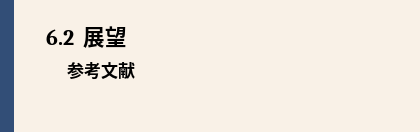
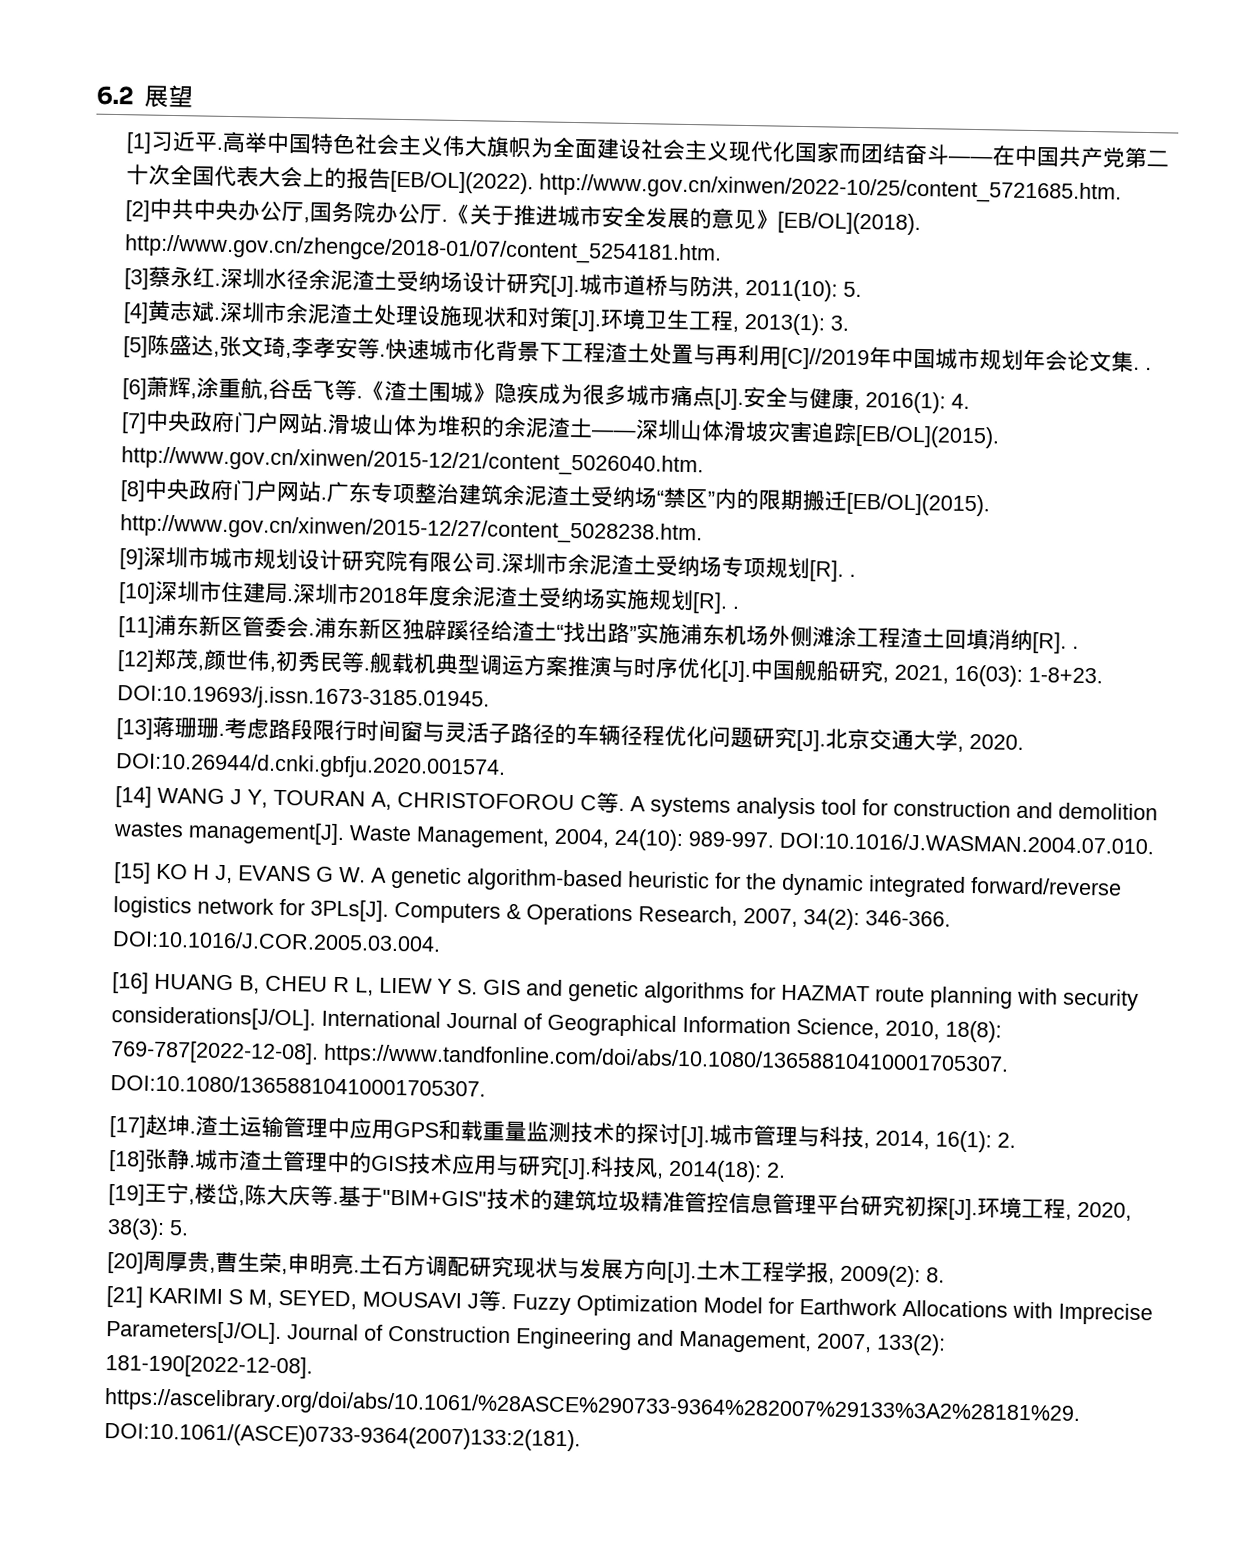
[67,61,136,80] 参考文献 -> [126,130,1170,169] [126,164,1123,205] [125,198,922,236] [124,234,723,266] [124,266,863,302] [123,300,851,336] [123,334,1153,373] [122,376,971,414] [121,410,1001,449] [121,446,705,478] [120,478,991,517] [120,514,704,546] [119,546,857,582] [118,580,740,614] [118,614,1080,654] [117,648,1104,687] [117,684,491,712] [116,716,1025,752] [115,752,507,780] [115,786,1159,821] [113,821,1155,855] [114,862,1123,898] [113,896,952,931] [112,930,442,952] [112,972,1140,1011] [111,1006,1003,1043] [110,1040,1010,1077] [110,1074,487,1097] [109,1114,1017,1153] [108,1148,787,1183] [108,1183,1133,1221] [107,1218,190,1241] [107,1250,946,1288] [106,1286,1154,1326] [106,1320,947,1356] [105,1354,314,1379] [104,1388,1082,1427] [104,1421,582,1452] [1]习近平.高举中国特色社会主义伟大旗帜为全面建设社会主义现代化国家而团结奋斗——在中国共产党第二十次全国代表大会上的报告[EB/OL](2022). http://www.gov.cn/xinwen/2022-10/25/content_5721685.htm. // [2]中共中央办公厅,国务院办公厅.《关于推进城市安全发展的意见》[EB/OL](2018). http://www.gov.cn/zhengce/2018-01/07/content_5254181.htm. // [3]蔡永红.深圳水径余泥渣土受纳场设计研究[J].城市道桥与防洪, 2011(10): 5. // [4]黄志斌.深圳市余泥渣土处理设施现状和对策[J].环境卫生工程, 2013(1): 3. // [5]陈盛达,张文琦,李孝安等.快速城市化背景下工程渣土处置与再利用[C]//2019年中国城市规划年会论文集. . // [6]萧辉,涂重航,谷岳飞等.《渣土围城》隐疾成为很多城市痛点[J].安全与健康, 2016(1): 4. // [7]中央政府门户网站.滑坡山体为堆积的余泥渣土——深圳山体滑坡灾害追踪[EB/OL](2015). http://www.gov.cn/xinwen/2015-12/21/content_5026040.htm. // [8]中央政府门户网站.广东专项整治建筑余泥渣土受纳场“禁区”内的限期搬迁[EB/OL](2015). http://www.gov.cn/xinwen/2015-12/27/content_5028238.htm. // [9]深圳市城市规划设计研究院有限公司.深圳市余泥渣土受纳场专项规划[R]. . // [10]深圳市住建局.深圳市2018年度余泥渣土受纳场实施规划[R]. . // [11]浦东新区管委会.浦东新区独辟蹊径给渣土“找出路”实施浦东机场外侧滩涂工程渣土回填消纳[R]. . // [12]郑茂,颜世伟,初秀民等.舰载机典型调运方案推演与时序优化[J].中国舰船研究, 2021, 16(03): 1-8+23. DOI:10.19693/j.issn.1673-3185.01945. // [13]蒋珊珊.考虑路段限行时间窗与灵活子路径的车辆径程优化问题研究[J].北京交通大学, 2020. DOI:10.26944/d.cnki.gbfju.2020.001574. // [14] WANG J Y, TOURAN A, CHRISTOFOROU C等. A systems analysis tool for construction and demolition wastes management[J]. Waste Management, 2004, 24(10): 989-997. DOI:10.1016/J.WASMAN.2004.07.010. // [15] KO H J, EVANS G W. A genetic algorithm-based heuristic for the dynamic integrated forward/reverse logistics network for 3PLs[J]. Computers & Operations Research, 2007, 34(2): 346-366. DOI:10.1016/J.COR.2005.03.004. // [16] HUANG B, CHEU R L, LIEW Y S. GIS and genetic algorithms for HAZMAT route planning with security considerations[J/OL]. International Journal of Geographical Information Science, 2010, 18(8): 769-787[2022-12-08]. https://www.tandfonline.com/doi/abs/10.1080/13658810410001705307. DOI:10.1080/13658810410001705307. // [17]赵坤.渣土运输管理中应用GPS和载重量监测技术的探讨[J].城市管理与科技, 2014, 16(1): 2. // [18]张静.城市渣土管理中的GIS技术应用与研究[J].科技风, 2014(18): 2. // [19]王宁,楼岱,陈大庆等.基于"BIM+GIS"技术的建筑垃圾精准管控信息管理平台研究初探[J].环境工程, 2020, 38(3): 5. // [20]周厚贵,曹生荣,申明亮.土石方调配研究现状与发展方向[J].土木工程学报, 2009(2): 8. // [21] KARIMI S M, SEYED, MOUSAVI J等. Fuzzy Optimization Model for Earthwork Allocations with Imprecise Parameters[J/OL]. Journal of Construction Engineering and Management, 2007, 133(2): 181-190[2022-12-08]. https://ascelibrary.org/doi/abs/10.1061/%28ASCE%290733-9364%282007%29133%3A2%28181%29. DOI:10.1061/(ASCE)0733-9364(2007)133:2(181).

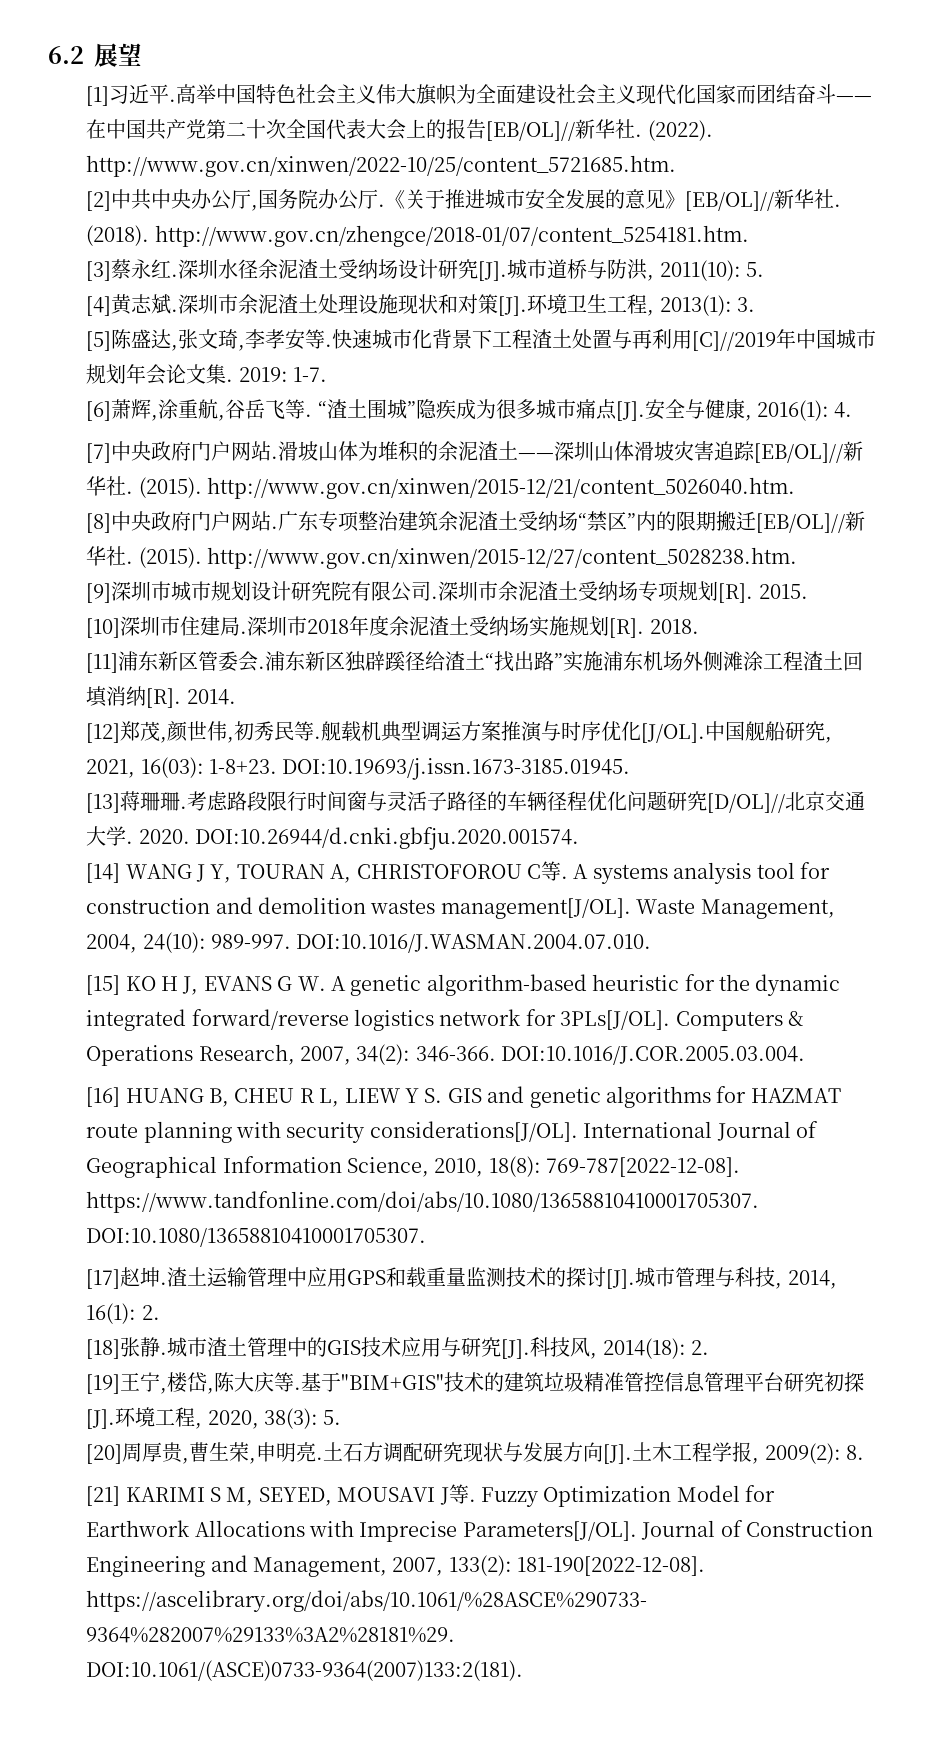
[390,170,535,195] [EB/OL](2022). -> [486,119,713,141] [EB/OL]//新华社. (2022).
[777,211,922,236] [EB/OL](2018). -> [685,189,842,211] [86,225,150,246] [EB/OL]//新华社. (2018).
[1145,366,1153,371] . -> [238,367,328,382] 2019: 1-7.
[362,380,386,401] 《 -> [317,401,327,417] “
[472,382,496,403] 》 -> [406,401,416,417] ”
[855,424,1001,449] [EB/OL](2015). -> [754,441,864,463] [86,476,202,498] [EB/OL]//新华社. (2015).
[846,492,991,517] [EB/OL](2015). -> [756,511,866,533] [86,546,202,568] [EB/OL]//新华社. (2015).
[849,573,857,577] . -> [758,584,808,599] 2015.
[732,605,740,609] . -> [649,619,699,634] 2018.
[1072,645,1080,649] . -> [186,689,236,705] 2014.
[721,660,752,683] [J]. -> [641,723,706,743] [J/OL].
[796,729,827,752] [J]. -> [707,793,786,813] [D/OL]//
[957,745,965,752] , -> [126,841,134,844] .
[188,821,346,846] management[J]. -> [440,898,631,919] management[J/OL].
[310,899,390,922] 3PLs[J]. -> [560,1010,671,1030] 3PLs[J/OL].

